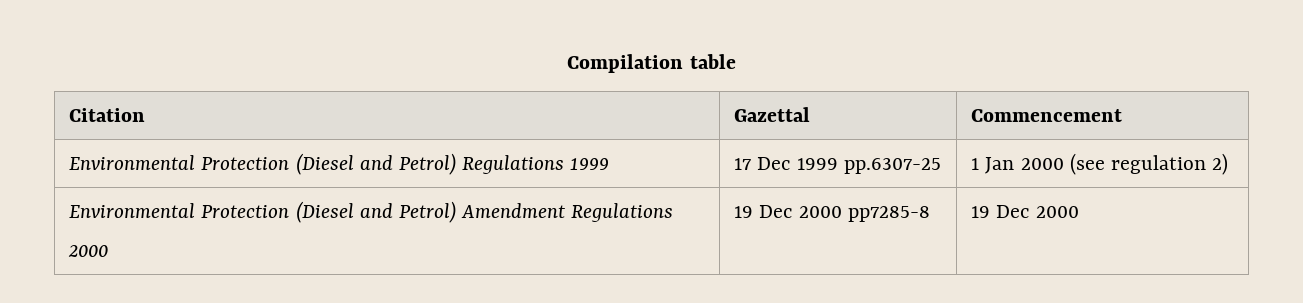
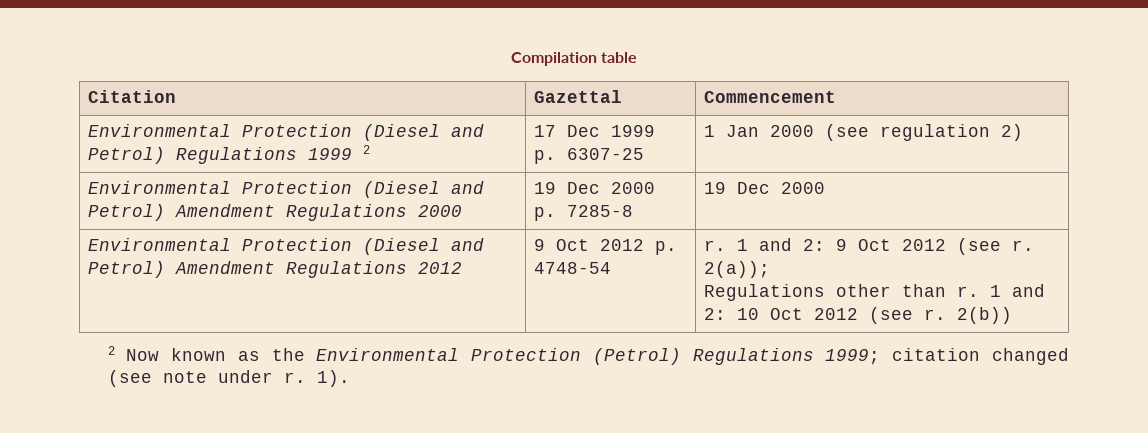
(610, 164) none -> [362,145,370,154] 2
[843,158,941,174] pp.6307-25 -> [533,148,644,164] p. 6307-25
[847,206,930,222] [971,205,1079,218] pp7285-8 | 19 Dec 2000 -> [533,205,633,221] [703,182,825,194] [87,238,484,255] [87,261,462,278] [533,239,677,255] [533,262,611,274] [703,238,1034,255] [703,261,770,278] [703,284,1045,301] [703,307,1012,324] [107,346,1069,365] [107,370,350,387] p. 7285-8 | 19 Dec 2000 // Environmental Protection (Diesel and Petrol) Amendment Regulations 2012 | 9 Oct 2012 p. 4748-54 | r. 1 and 2: 9 Oct 2012 (see r. 2(a)); // Regulations other than r. 1 and 2: 10 Oct 2012 (see r. 2(b)) // 2 Now known as the Environmental Protection (Petrol) Regulations 1999; citation changed (see note under r. 1).

